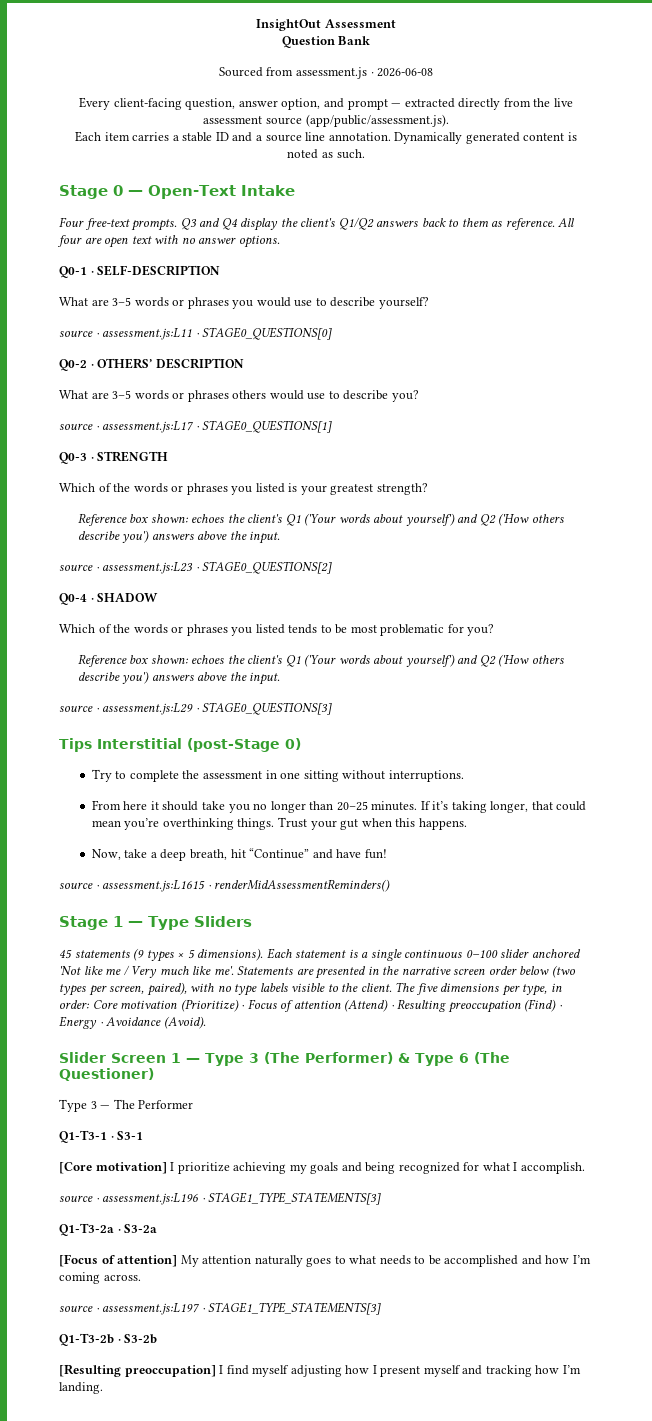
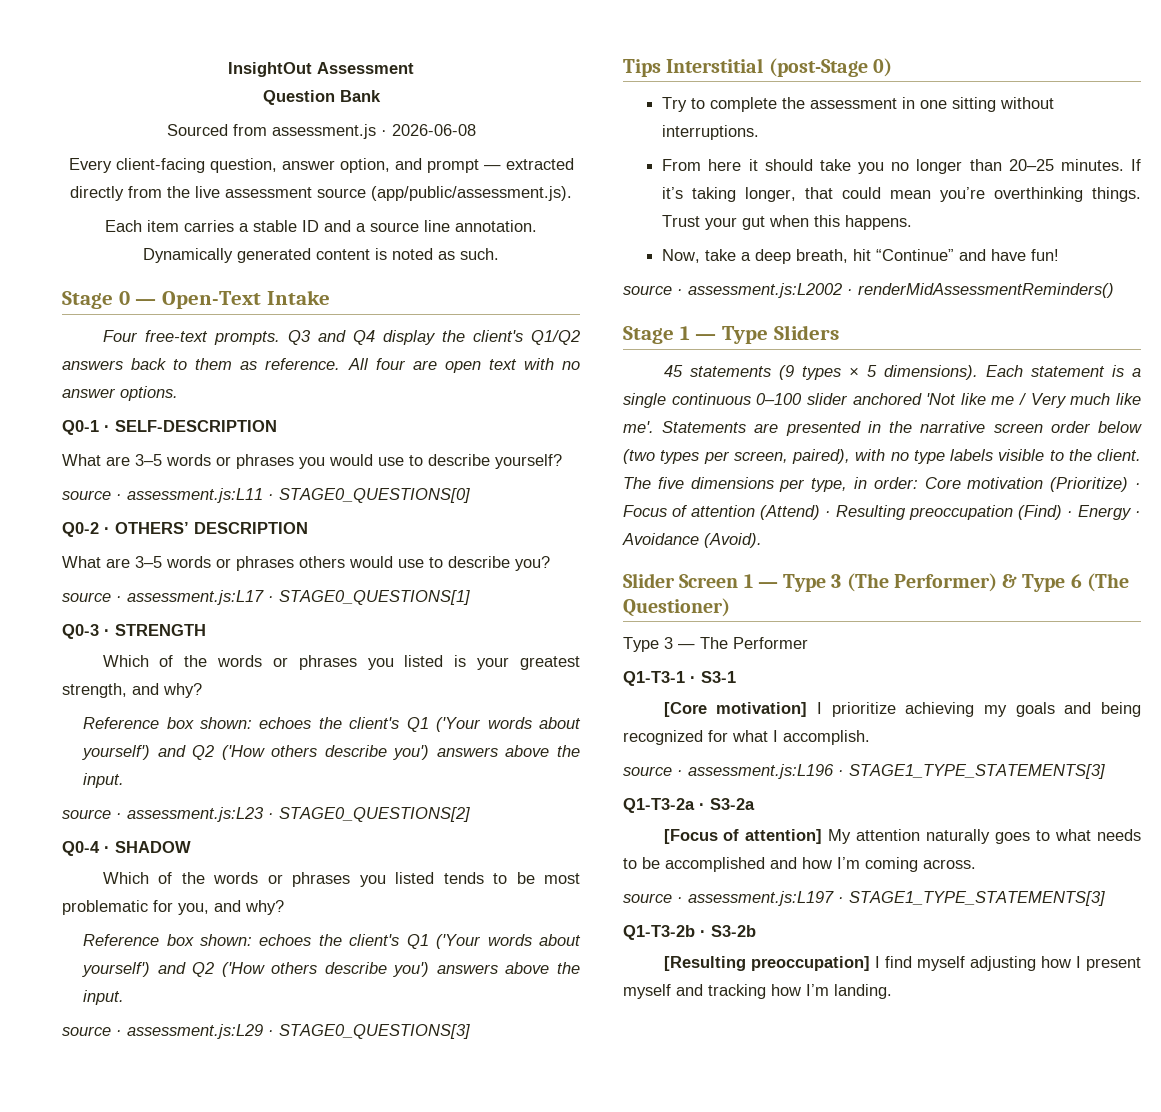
[376,483,428,495] strength? -> [62,683,202,698] strength, and why?
[467,624,495,636] you? -> [178,900,284,915] you, and why?
[102,880,206,892] assessment.js:L1615 -> [688,283,842,298] assessment.js:L2002

